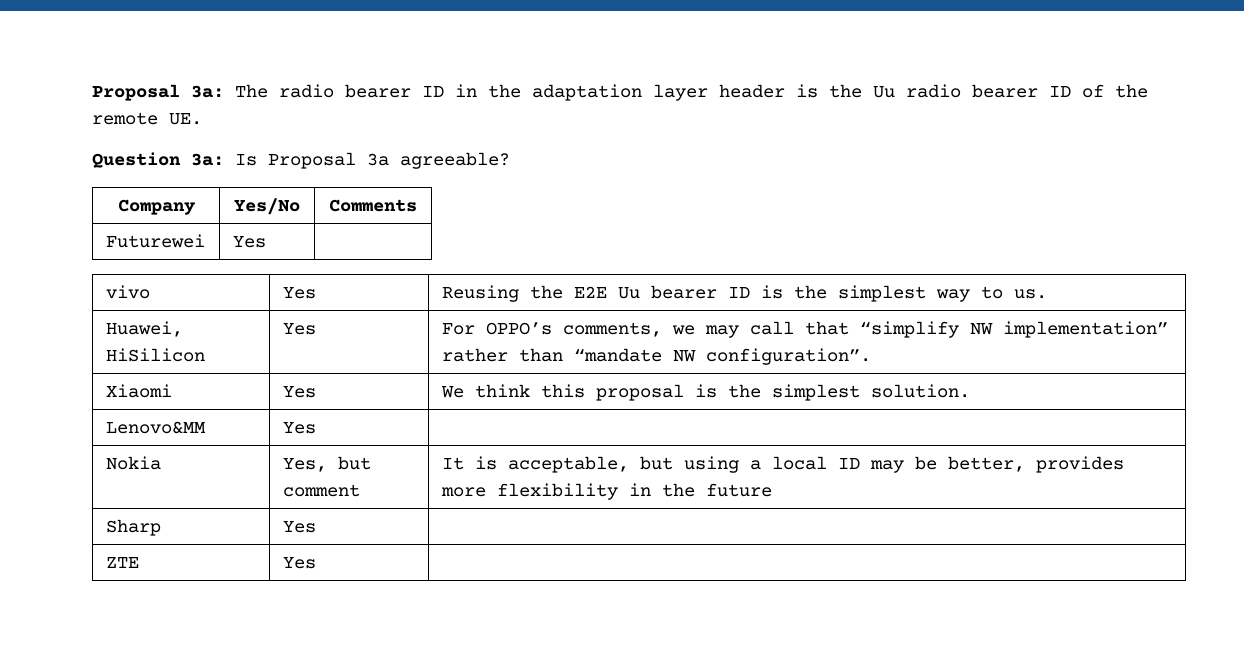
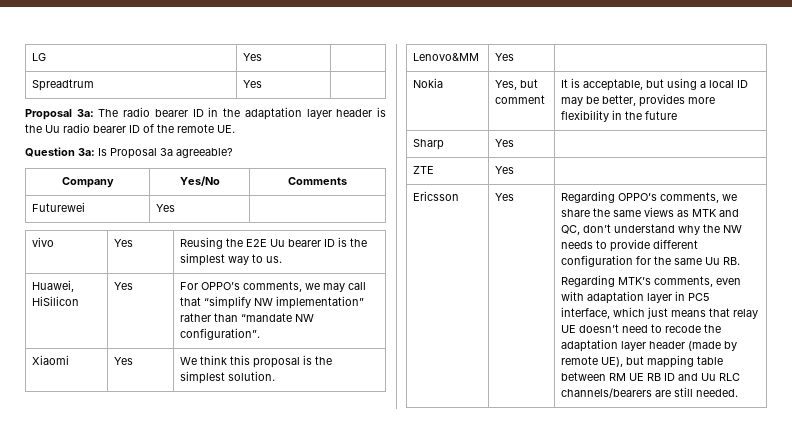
(92, 92) none -> [32,53,47,61] [243,53,263,61] [32,79,95,91] [243,80,263,88] LG | Yes | // Spreadtrum | Yes | //
(316, 563) none -> [413,191,460,201] [495,193,515,201] [561,191,738,203] [561,207,740,217] [561,224,743,235] [561,239,699,252] [561,255,741,267] [561,275,742,287] [561,291,711,304] [561,307,759,319] [561,324,722,333] [561,339,738,352] [561,355,724,368] [561,372,741,381] [561,387,739,398] // Ericsson | Yes | Regarding OPPO’s comments, we share the same views as MTK and QC, don’t understand why the NW needs to provide different configuration for the same Uu RB. // Regarding MTK’s comments, even with adaptation layer in PC5 interface, which just means that relay UE doesn’t need to recode the adaptation layer header (made by remote UE), but mapping table between RM UE RB ID and Uu RLC channels/bearers are still needed.

